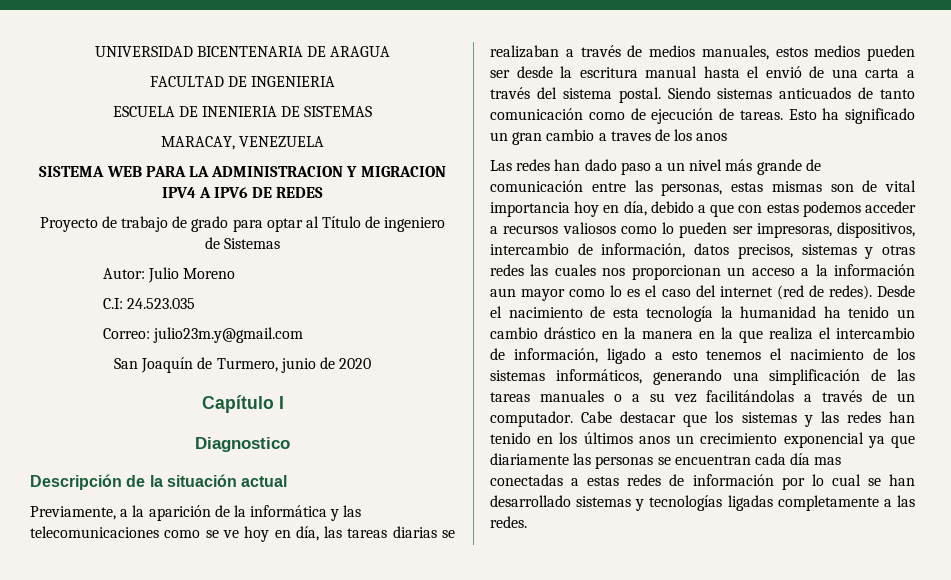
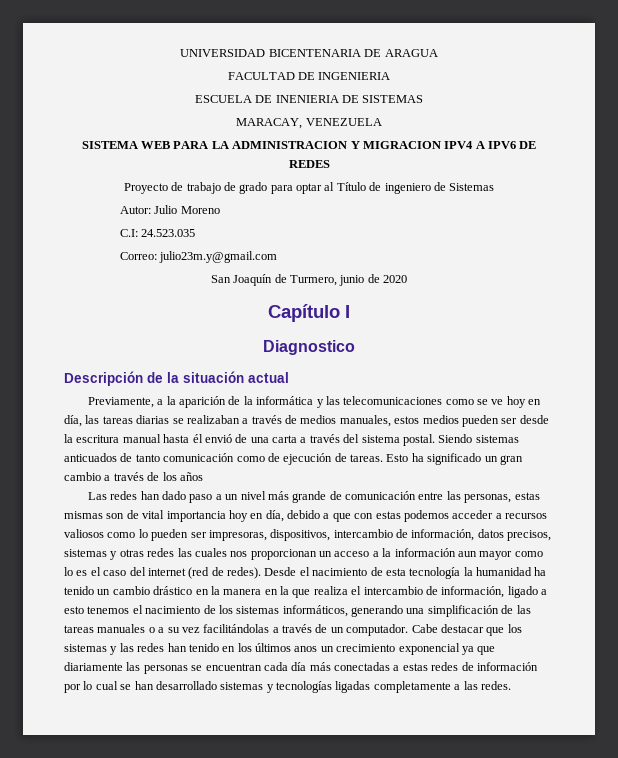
[747,66,760,78] el -> [192,434,203,443] él
[610,129,728,141] traves de los anos -> [113,472,203,481] través de los años
[814,457,842,465] mas -> [309,662,331,671] más

